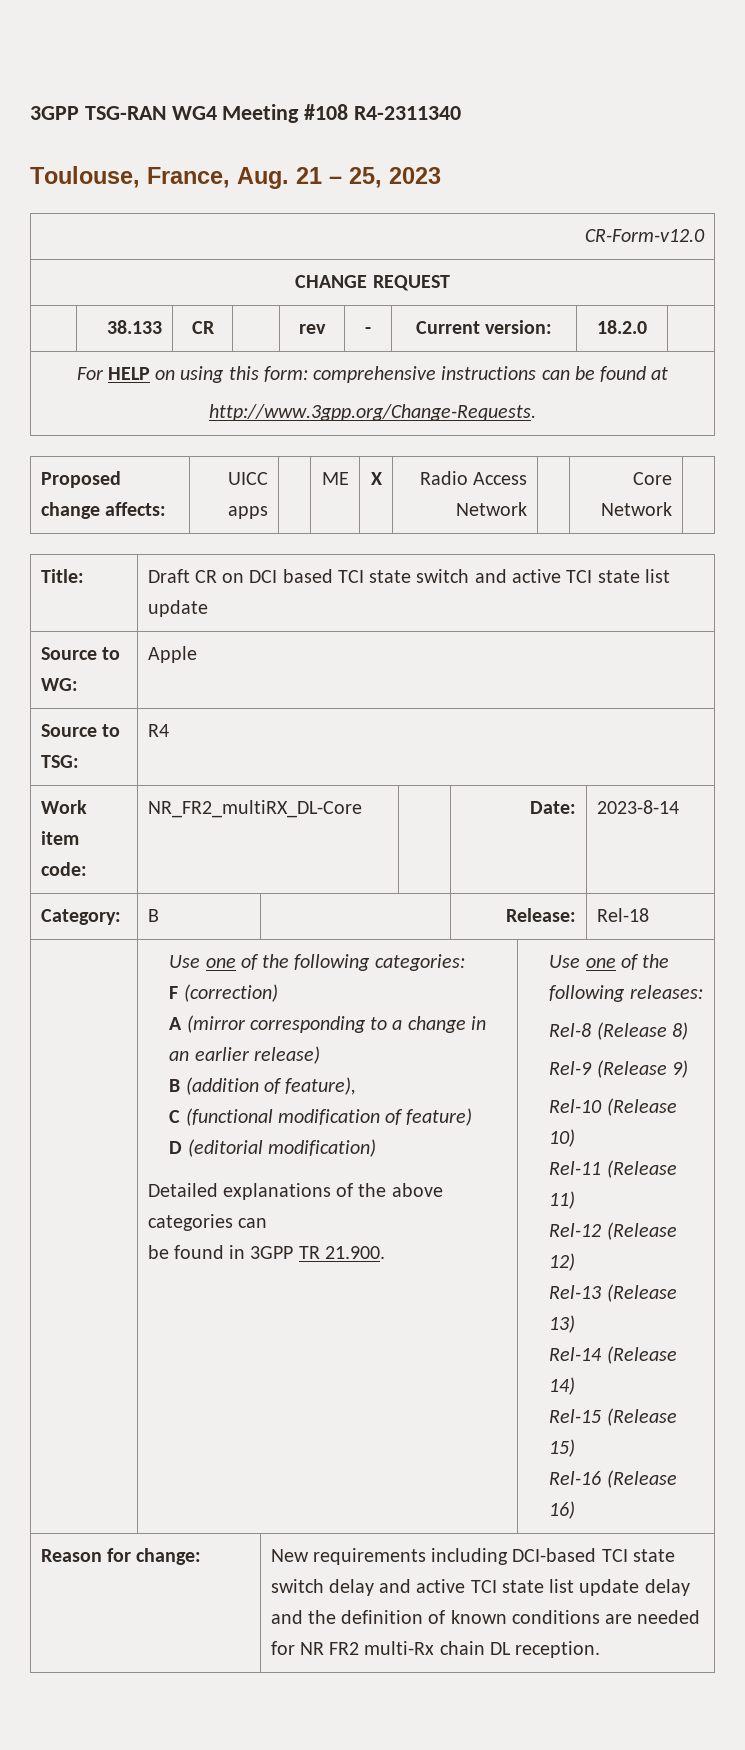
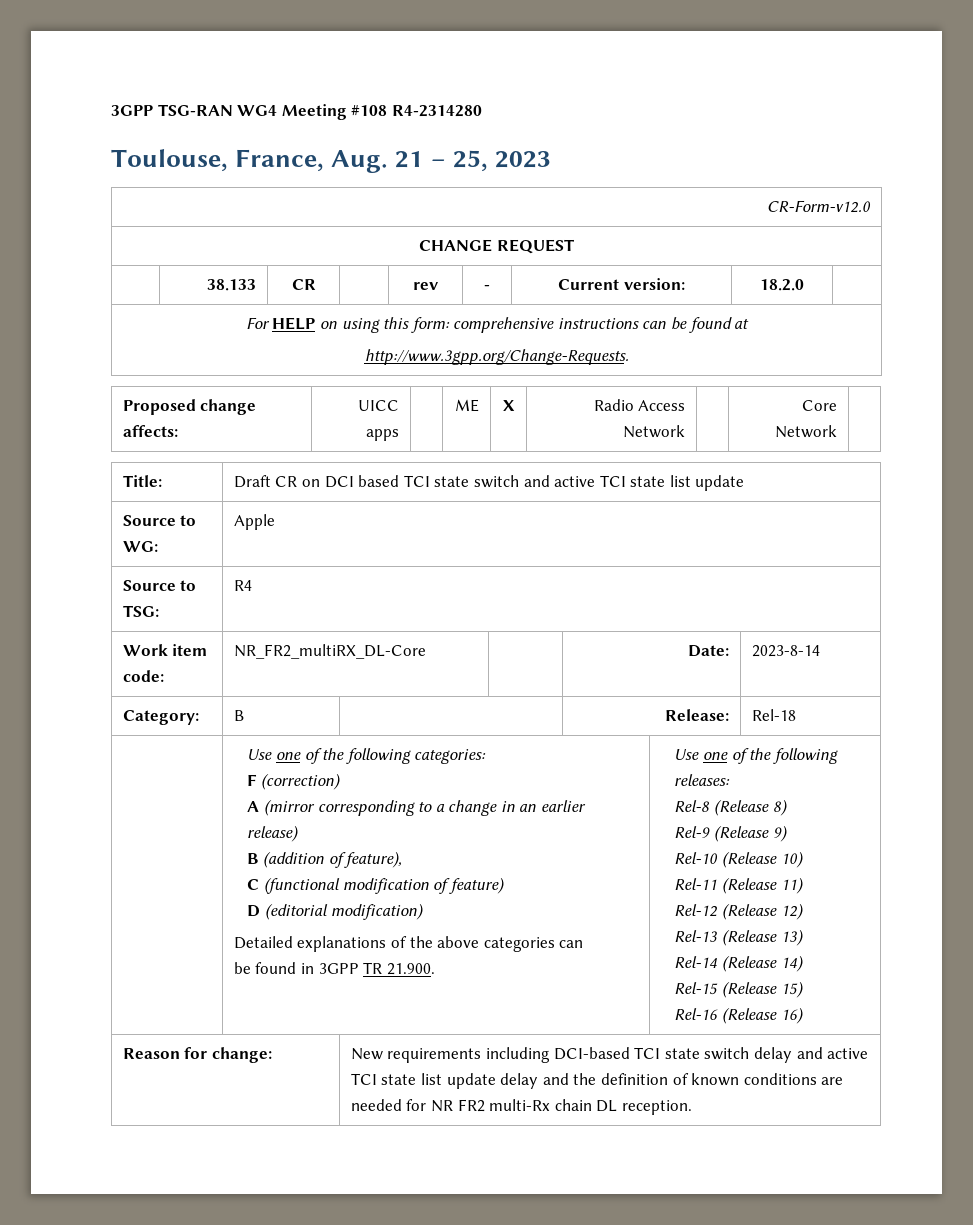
[354,106,462,120] R4-2311340 -> [391,105,482,117] R4-2314280

